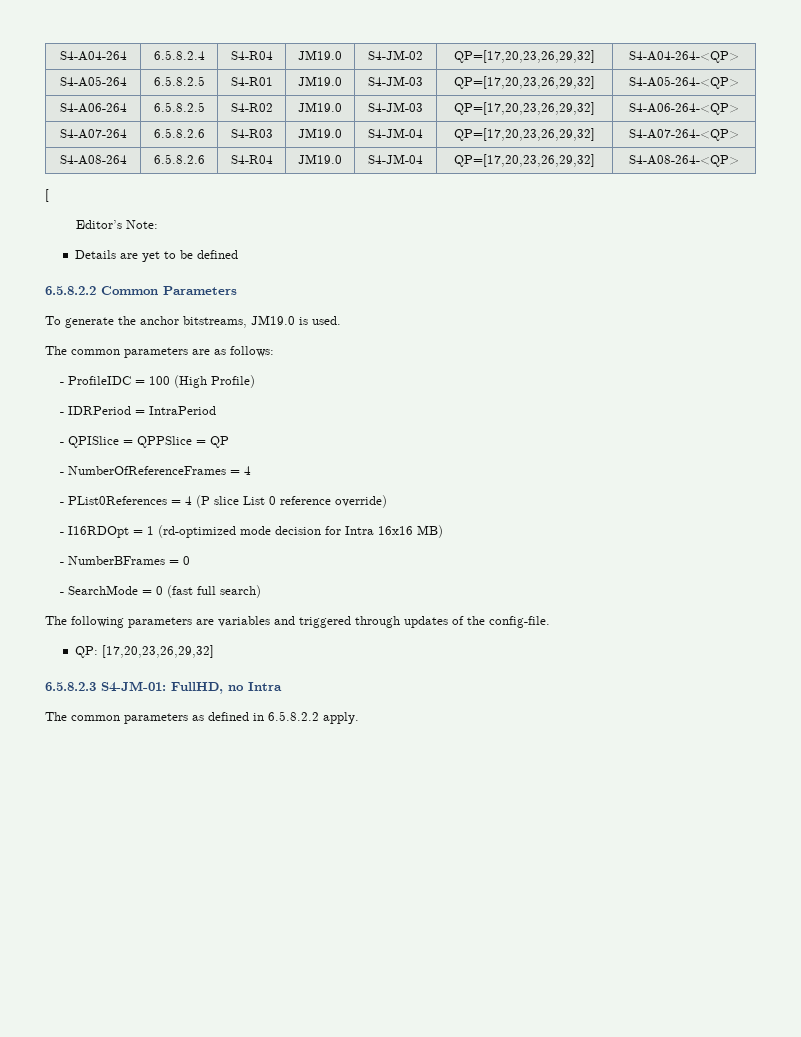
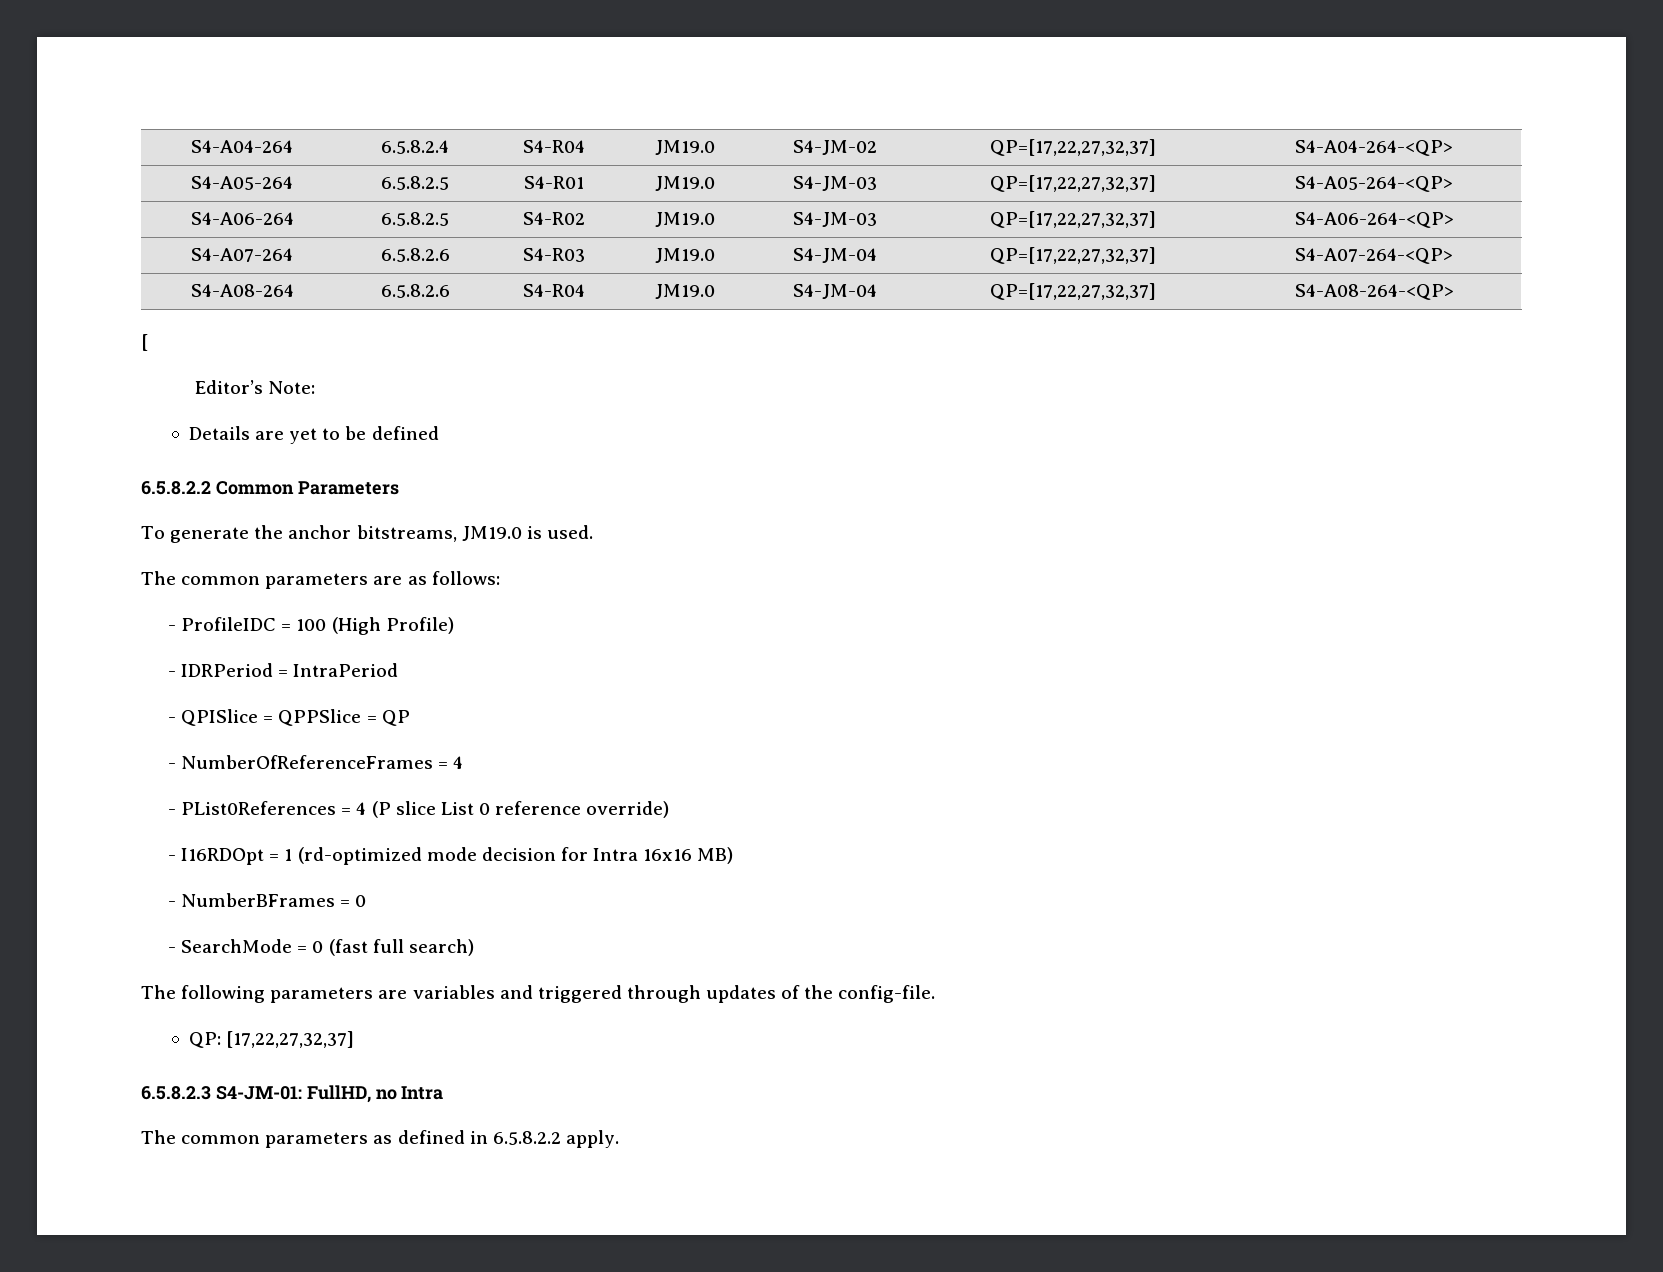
[454,50,595,63] QP=[17,20,23,26,29,32] -> [990,139,1156,156] QP=[17,22,27,32,37]
[454,76,595,89] QP=[17,20,23,26,29,32] -> [990,175,1156,192] QP=[17,22,27,32,37]
[454,102,595,115] QP=[17,20,23,26,29,32] -> [990,211,1156,228] QP=[17,22,27,32,37]
[454,128,595,141] QP=[17,20,23,26,29,32] -> [990,247,1156,264] QP=[17,22,27,32,37]
[454,154,595,167] QP=[17,20,23,26,29,32] -> [990,283,1156,300] QP=[17,22,27,32,37]
[101,645,214,658] [17,20,23,26,29,32] -> [226,1031,355,1048] [17,22,27,32,37]

